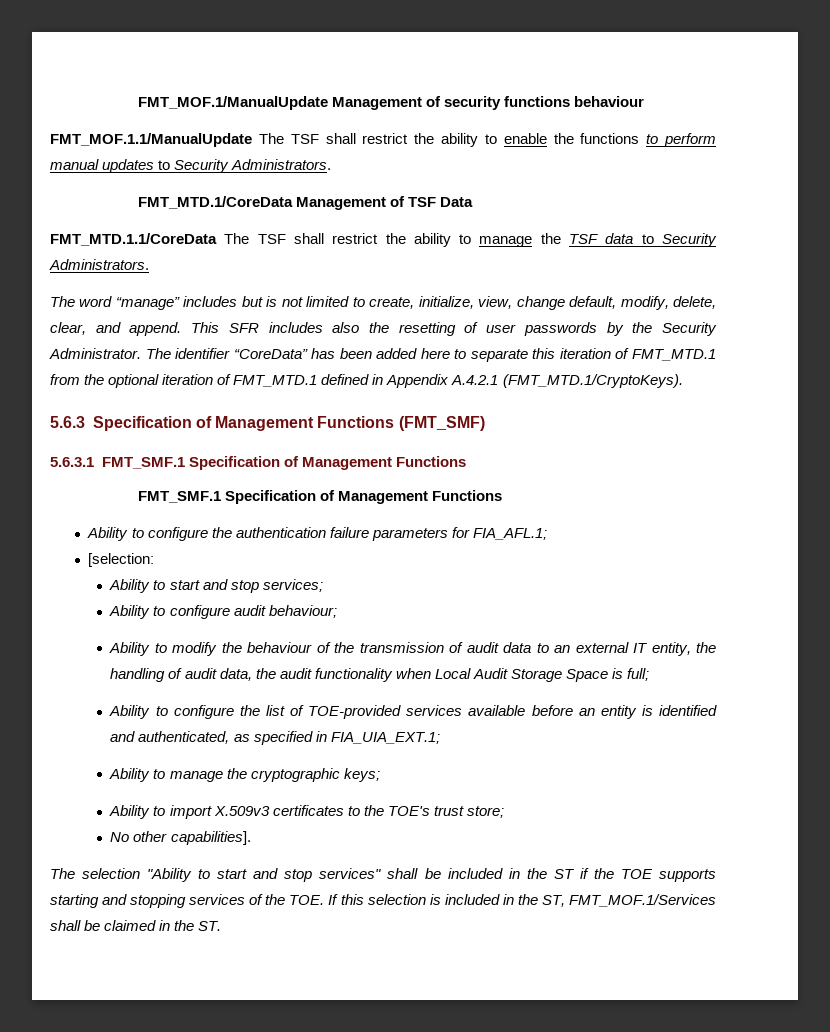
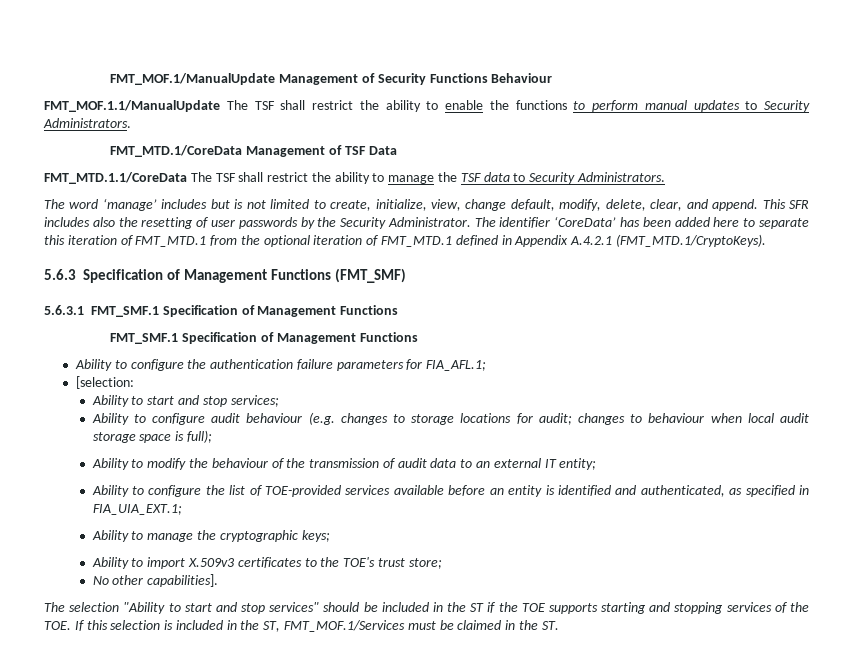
[444,96,645,110] security functions behaviour -> [377,73,553,85] Security Functions Behaviour
[115,297,180,310] “manage” -> [102,198,157,211] ‘manage’
[233,349,308,359] “CoreData” -> [554,216,617,227] ‘CoreData’
[268,605,337,618] behaviour; -> [246,412,809,425] [92,430,212,443] behaviour (e.g. changes to storage locations for audit; changes to behaviour when local audit storage space is full);
[651,642,716,656] [110,668,650,682] entity, the handling of audit data, the audit functionality when Local Audit Storage Space is full; -> [559,458,597,470] entity;
[387,868,419,879] shall -> [323,602,360,612] should
[50,920,81,931] shall -> [407,621,436,630] must

